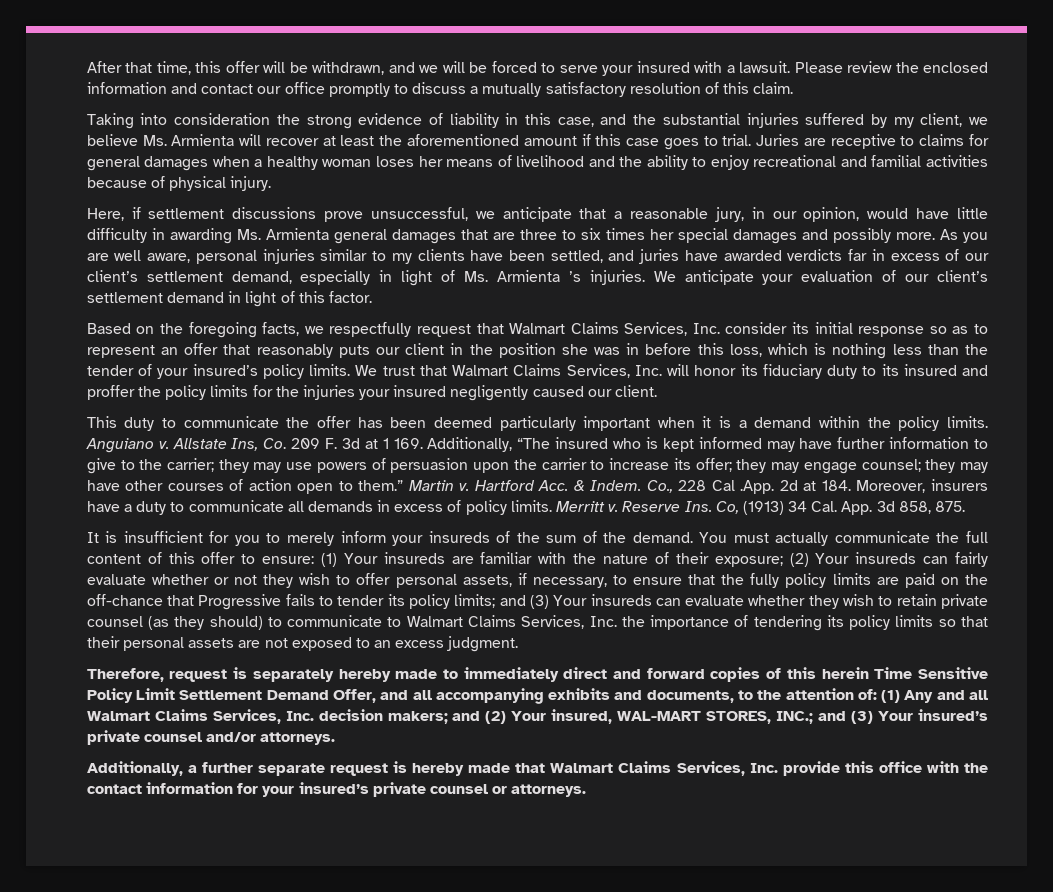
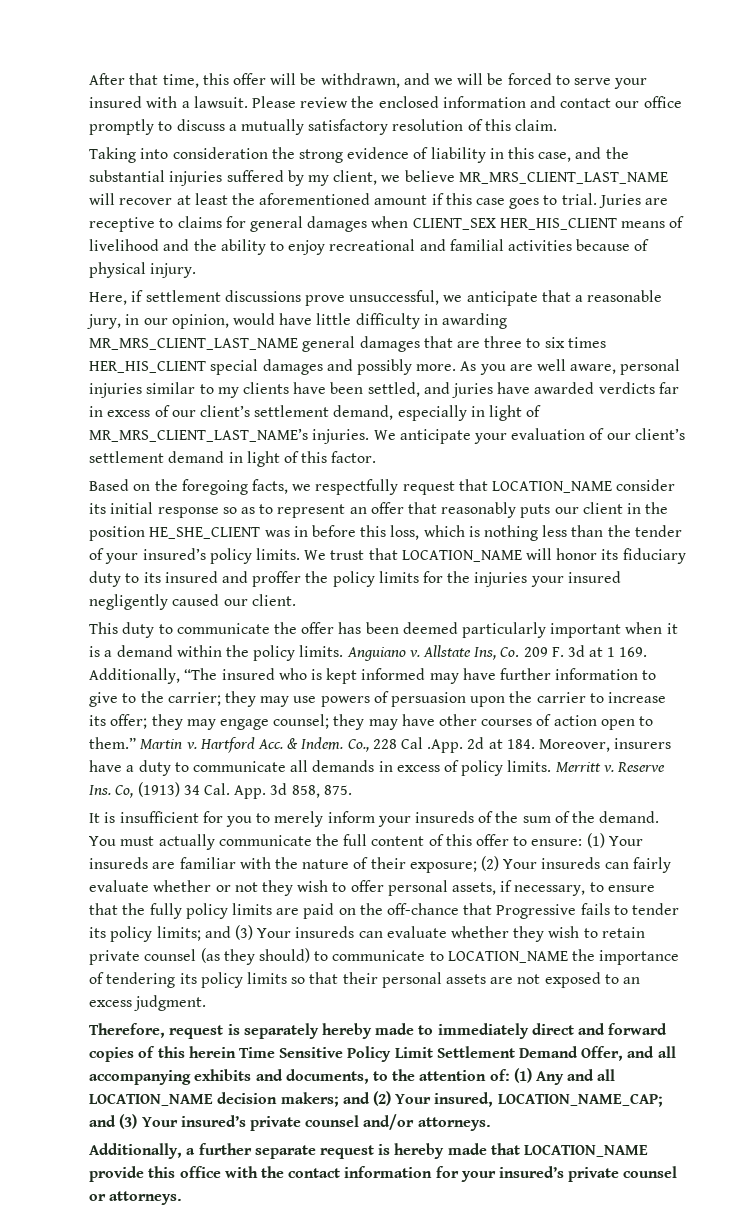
[142,134,235,146] Ms. Armienta -> [458,172,668,184] MR_MRS_CLIENT_LAST_NAME
[254,156,443,170] a healthy woman loses her -> [412,218,617,230] CLIENT_SEX HER_HIS_CLIENT
[236,228,330,240] Ms. Armienta -> [89,338,299,350] MR_MRS_CLIENT_LAST_NAME
[649,229,674,240] her -> [89,361,207,373] HER_HIS_CLIENT
[464,270,581,282] Ms. Armienta ’s -> [89,428,309,442] MR_MRS_CLIENT_LAST_NAME’s
[509,322,720,336] Walmart Claims Services, Inc. -> [491,481,612,493] LOCATION_NAME
[561,344,588,355] she -> [149,527,261,539] HE_SHE_CLIENT
[452,364,662,378] Walmart Claims Services, Inc. -> [401,550,522,562] LOCATION_NAME
[406,615,617,629] Walmart Claims Services, Inc. -> [447,951,568,963] LOCATION_NAME
[86,709,314,724] Walmart Claims Services, Inc. -> [89,1093,214,1106] LOCATION_NAME
[617,711,814,724] WAL-MART STORES, INC.; -> [497,1093,663,1107] LOCATION_NAME_CAP;
[550,761,778,776] Walmart Claims Services, Inc. -> [523,1144,648,1157] LOCATION_NAME

